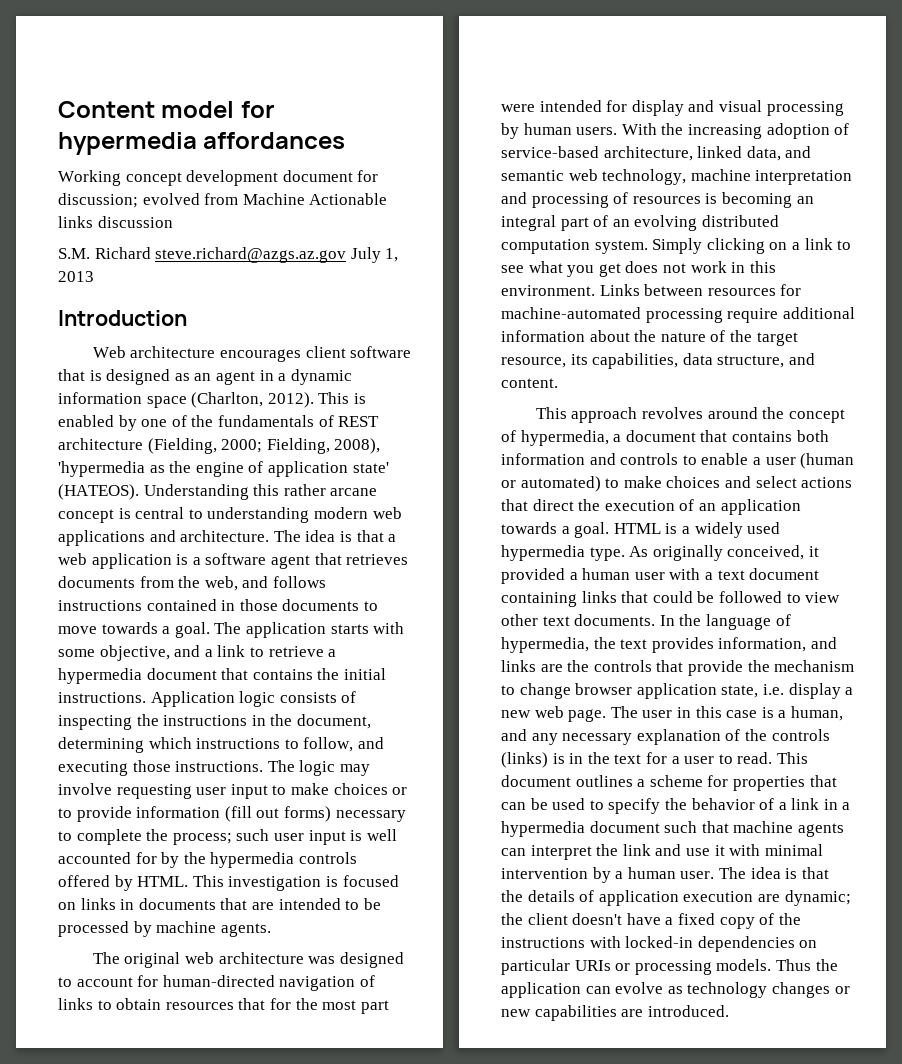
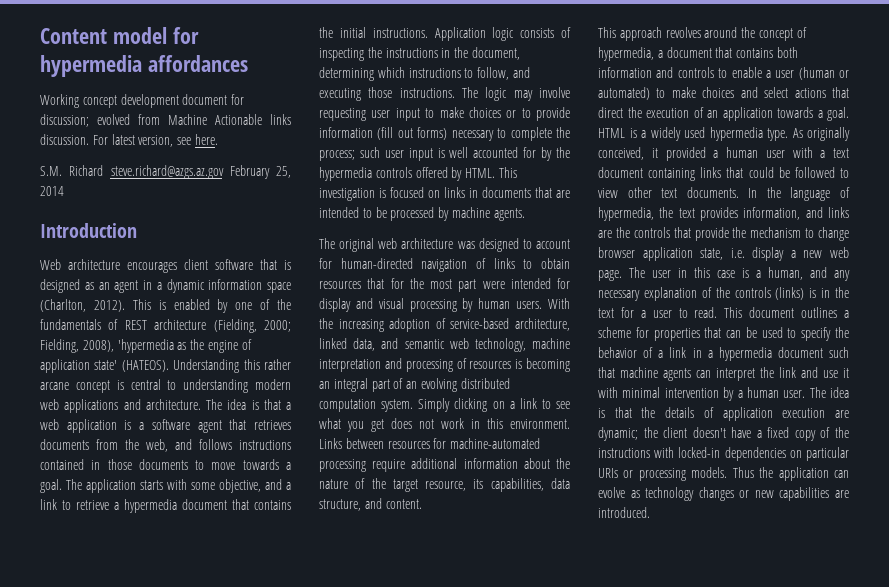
[97,216,173,228] discussion -> [40,134,218,147] discussion. For latest version, see here.
[350,247,399,263] [58,271,94,282] July 1, 2013 -> [229,165,291,179] [40,186,64,196] February 25, 2014

